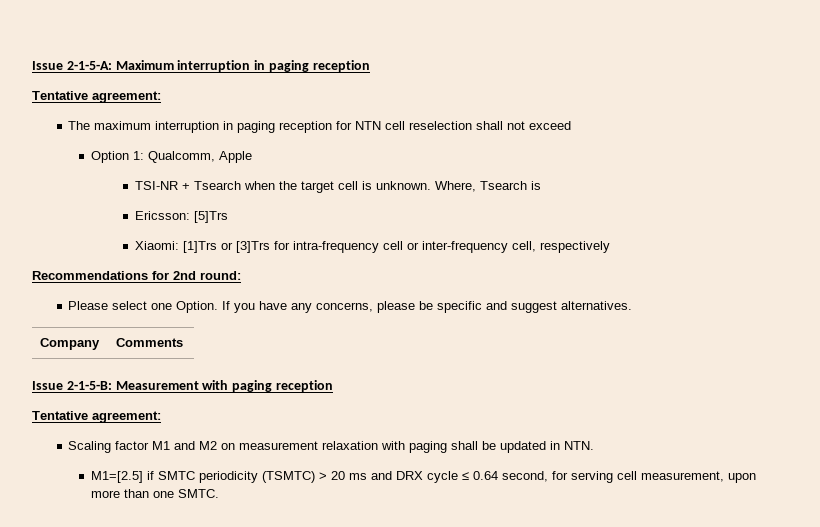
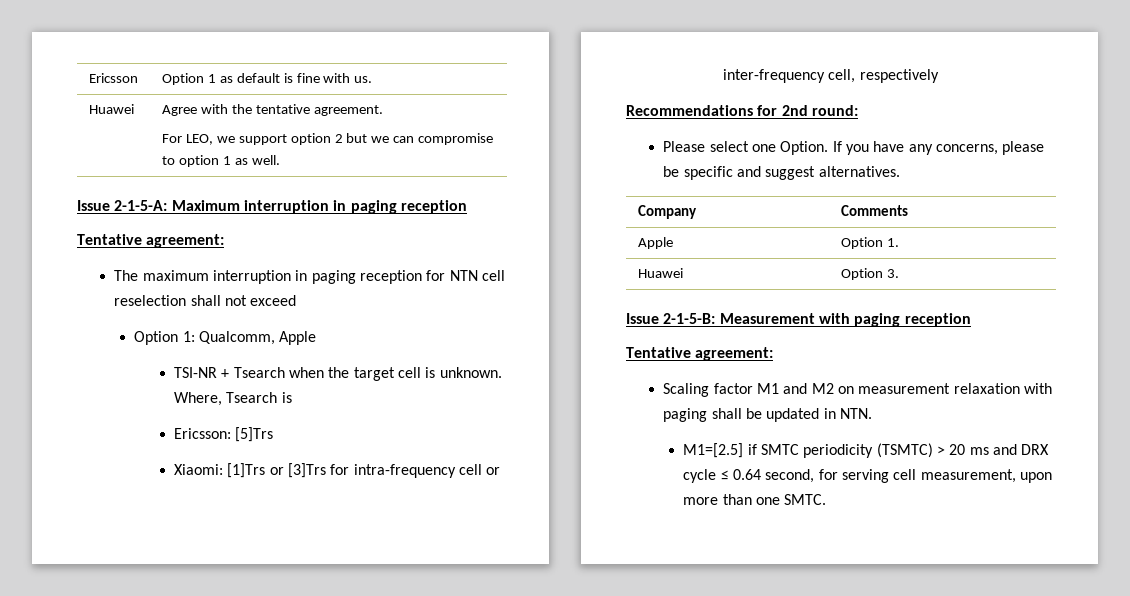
(32, 65) none -> [88,73,138,83] [161,73,373,85] [88,104,134,114] [161,104,383,116] [161,133,494,145] [161,155,280,167] Ericsson | Option 1 as default is fine with us. // Huawei | Agree with the tentative agreement. // For LEO, we support option 2 but we can compromise to option 1 as well. //
(184, 342) none -> [637,237,673,249] [840,237,899,249] [637,268,683,278] [840,268,899,280] // Apple | Option 1. // Huawei | Option 3.

